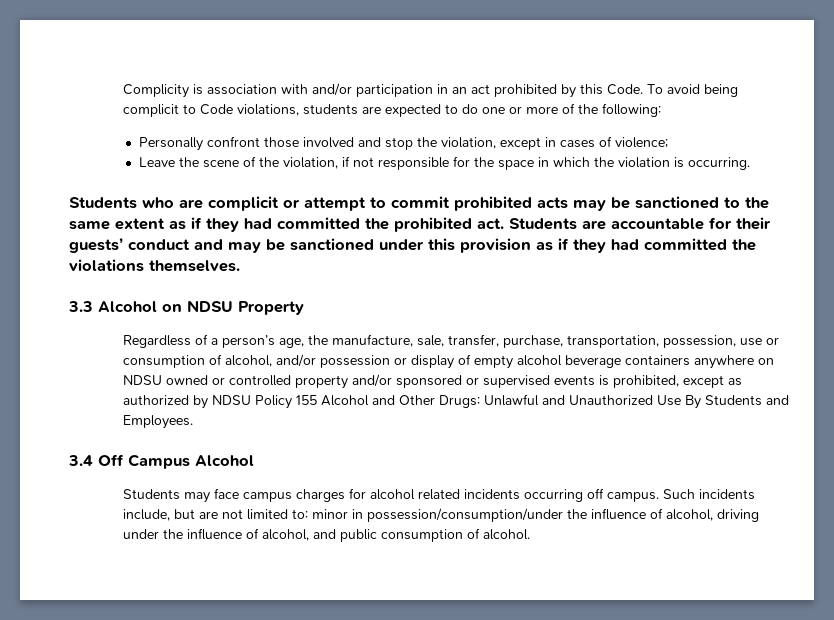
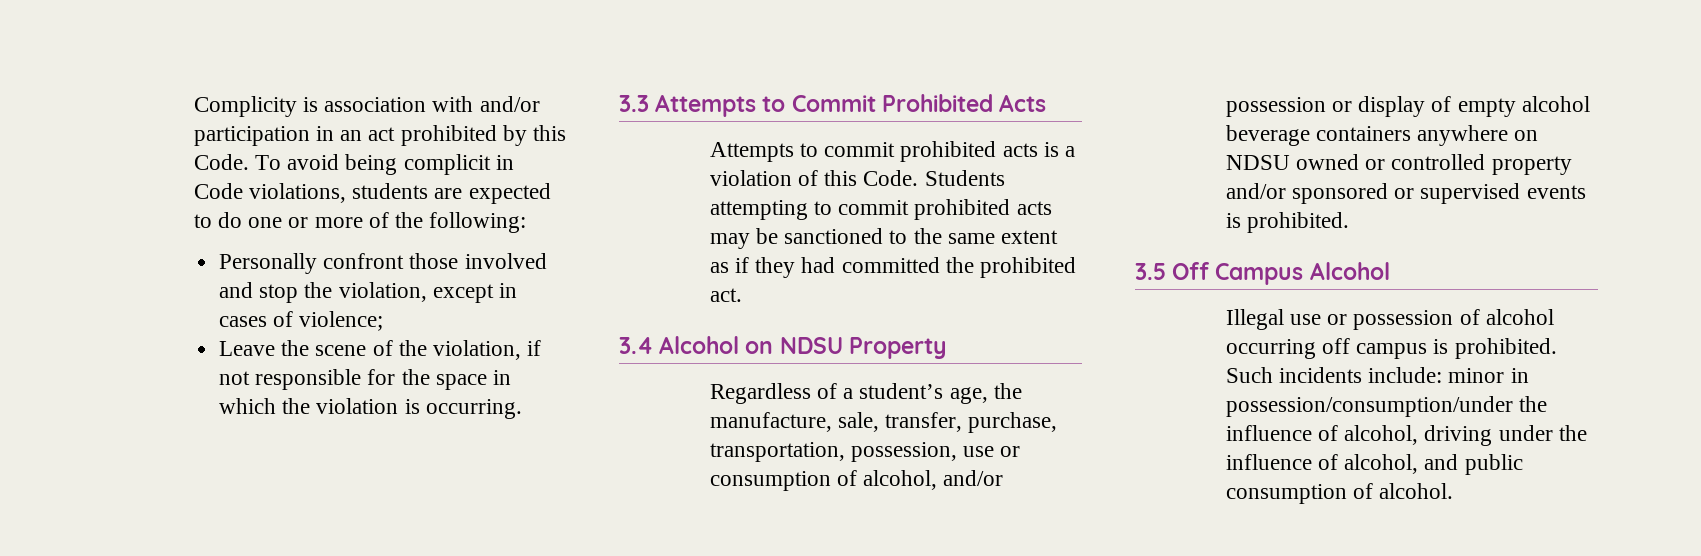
[183,104,197,114] to -> [495,155,514,170] in
[69,196,366,211] Students who are complicit or attempt -> [619,94,1047,117] [709,141,1075,162] [709,170,1005,186] [709,200,808,220] 3.3 Attempts to Commit Prohibited Acts // Attempts to commit prohibited acts is a violation of this Code. Students attempting
[509,217,771,230] [69,238,756,253] [69,259,240,272] [68,301,93,312] Students are accountable for their guests’ conduct and may be sanctioned under this provision as if they had committed the violations themselves. // 3.3 -> [619,337,653,354] // 3.4
[222,335,276,348] person’s -> [859,383,944,399] student’s
[613,375,743,388] [123,394,790,409] [123,415,194,429] [68,454,254,469] [123,488,756,503] [123,509,309,521] prohibited, except as authorized by NDSU Policy 155 Alcohol and Other Drugs: Unlawful and Unauthorized Use By Students and Employees. // 3.4 Off Campus Alcohol // Students may face campus charges for alcohol related incidents occurring off campus. Such incidents include, but are not limited to: -> [1246,212,1349,233] [1135,262,1390,285] [1225,309,1554,330] [1225,338,1557,359] [1225,367,1443,383] prohibited. // 3.5 Off Campus Alcohol // Illegal use or possession of alcohol occurring off campus is prohibited. Such incidents include:

